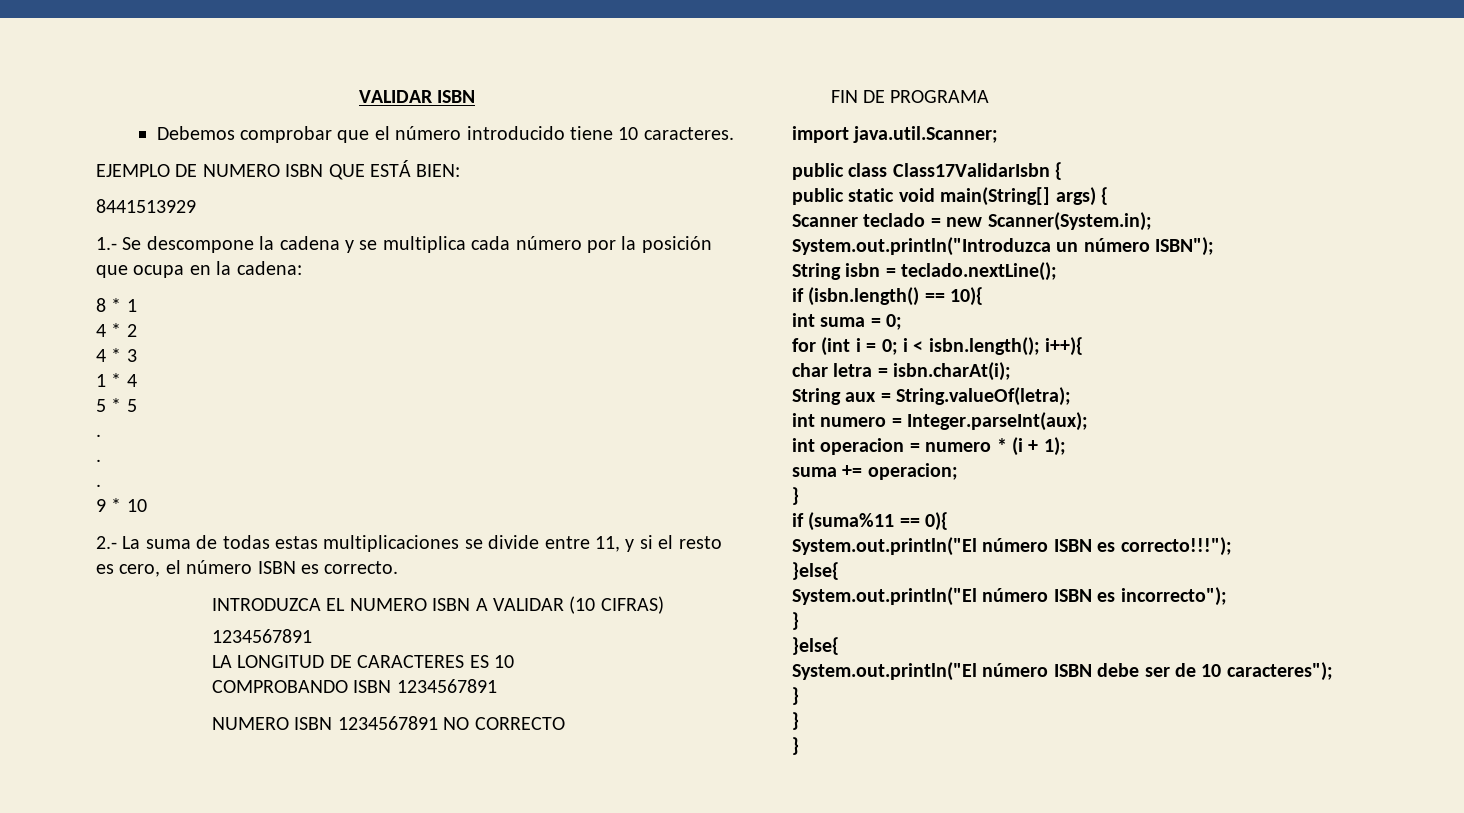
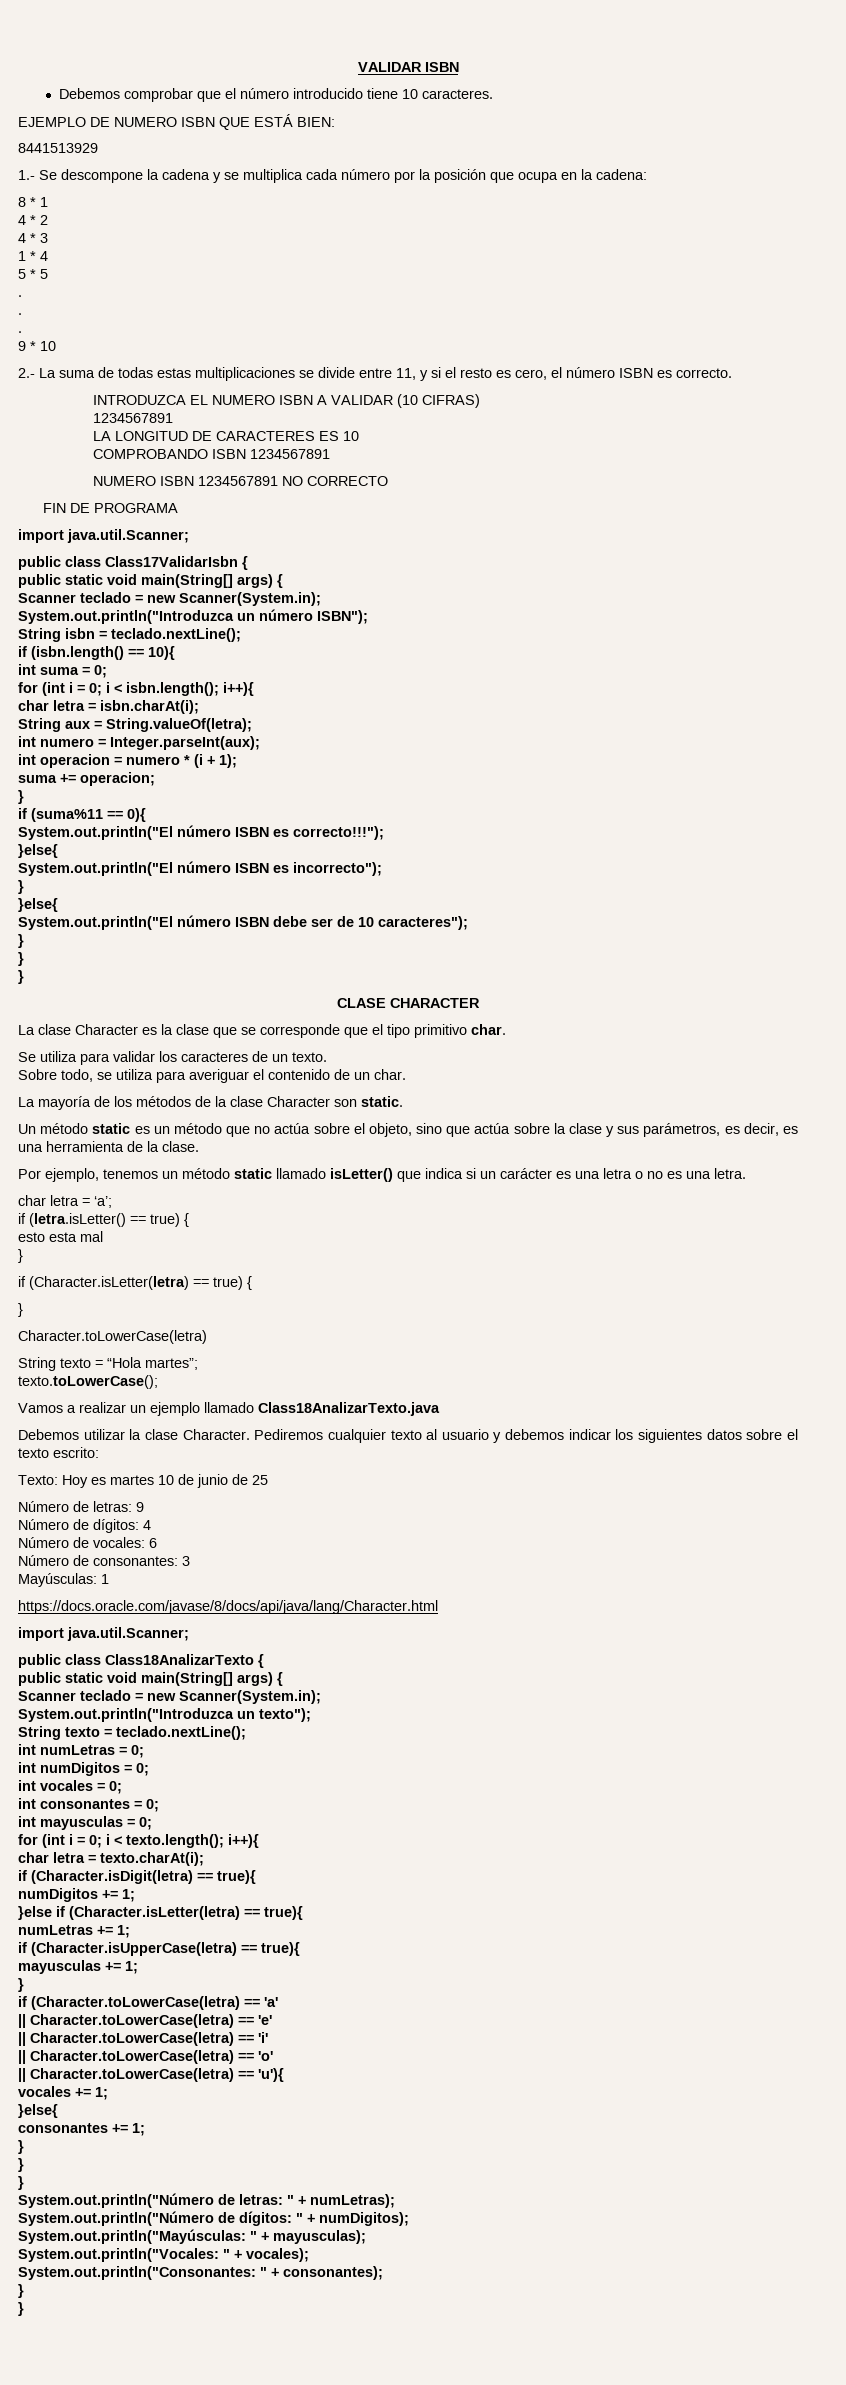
(799, 746) none -> [337,998,480,1008] [18,1024,506,1038] [18,1051,327,1065] [18,1069,406,1083] [18,1096,403,1110] [18,1123,798,1137] [18,1141,199,1152] [18,1168,746,1182] [18,1195,112,1208] [18,1213,189,1227] [18,1231,103,1242] [18,1249,23,1263] [18,1276,252,1290] [18,1303,23,1317] [18,1330,207,1344] [18,1357,198,1371] [18,1375,158,1389] [18,1402,440,1416] [18,1429,798,1443] [18,1447,99,1458] [18,1474,268,1488] [18,1501,144,1512] [18,1519,151,1533] [18,1537,157,1548] [18,1555,190,1566] [18,1573,109,1587] [18,1600,438,1614] [18,1627,189,1641] [18,1654,264,1668] [18,1672,283,1686] [18,1690,321,1704] [18,1708,311,1722] [18,1726,246,1740] [18,1744,144,1758] [18,1762,149,1776] [18,1780,122,1794] [18,1798,159,1812] [18,1816,152,1830] [18,1834,259,1848] [18,1852,204,1866] [18,1870,256,1884] [18,1888,135,1902] [18,1906,303,1920] [18,1925,130,1938] [18,1942,300,1956] [18,1960,138,1974] [18,1978,24,1992] [18,1996,278,2010] [18,2014,272,2028] [18,2032,268,2046] [18,2050,273,2064] [18,2068,284,2082] [18,2086,108,2100] [18,2104,58,2118] [18,2123,145,2136] [18,2140,24,2154] [18,2158,24,2172] [18,2176,24,2190] [18,2193,395,2208] [18,2211,409,2226] [18,2229,366,2244] [18,2248,309,2262] [18,2266,383,2280] [18,2284,24,2298] [18,2302,24,2316] // CLASE CHARACTER // La clase Character es la clase que se corresponde que el tipo primitivo char. // Se utiliza para validar los caracteres de un texto. // Sobre todo, se utiliza para averiguar el contenido de un char. // La mayoría de los métodos de la clase Character son static. // Un método static es un método que no actúa sobre el objeto, sino que actúa sobre la clase y sus parámetros, es decir, es una herramienta de la clase. // Por ejemplo, tenemos un método static llamado isLetter() que indica si un carácter es una letra o no es una letra. // char letra = ‘a’; // if (letra.isLetter() == true) { // esto esta mal // } // if (Character.isLetter(letra) == true) { // } // Character.toLowerCase(letra) // String texto = “Hola martes”; // texto.toLowerCase(); // Vamos a realizar un ejemplo llamado Class18AnalizarTexto.java // Debemos utilizar la clase Character. Pediremos cualquier texto al usuario y debemos indicar los siguientes datos sobre el texto escrito: // Texto: Hoy es martes 10 de junio de 25 // Número de letras: 9 // Número de dígitos: 4 // Número de vocales: 6 // Número de consonantes: 3 // Mayúsculas: 1 // https://docs.oracle.com/javase/8/docs/api/java/lang/Character.html // import java.util.Scanner; // public class Class18AnalizarTexto { // public static void main(String[] args) { // Scanner teclado = new Scanner(System.in); // System.out.println("Introduzca un texto"); // String texto = teclado.nextLine(); // int numLetras = 0; // int numDigitos = 0; // int vocales = 0; // int consonantes = 0; // int mayusculas = 0; // for (int i = 0; i < texto.length(); i++){ // char letra = texto.charAt(i); // if (Character.isDigit(letra) == true){ // numDigitos += 1; // }else if (Character.isLetter(letra) == true){ // numLetras += 1; // if (Character.isUpperCase(letra) == true){ // mayusculas += 1; // } // if (Character.toLowerCase(letra) == 'a' // || Character.toLowerCase(letra) == 'e' // || Character.toLowerCase(letra) == 'i' // || Character.toLowerCase(letra) == 'o' // || Character.toLowerCase(letra) == 'u'){ // vocales += 1; // }else{ // consonantes += 1; // } // } // } // System.out.println("Número de letras: " + numLetras); // System.out.println("Número de dígitos: " + numDigitos); // System.out.println("Mayúsculas: " + mayusculas); // System.out.println("Vocales: " + vocales); // System.out.println("Consonantes: " + consonantes); // } // }

